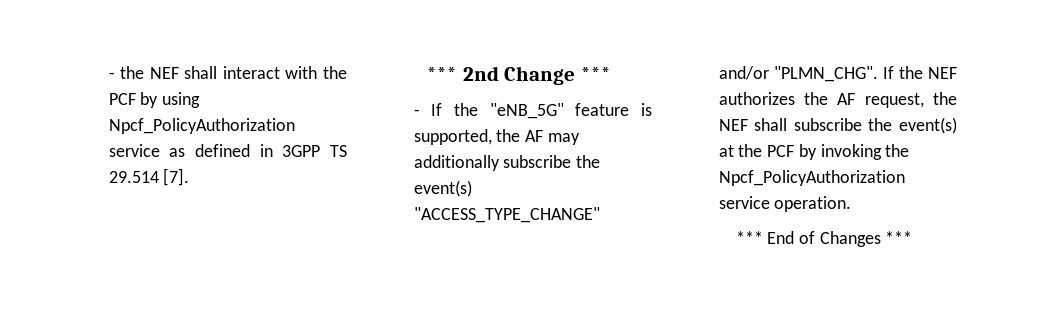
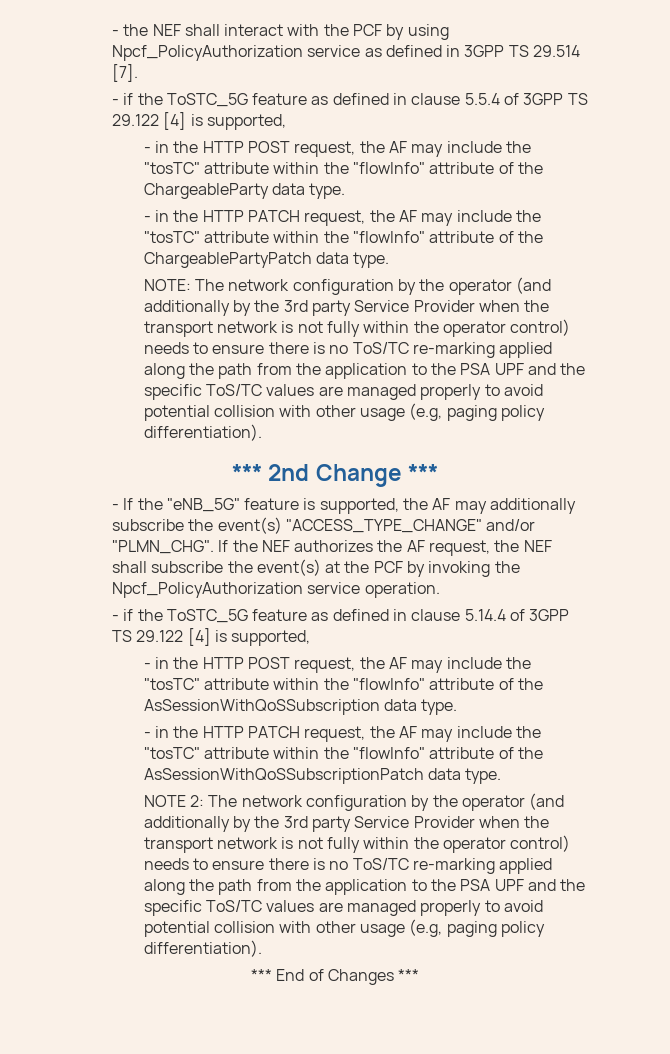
(190, 177) none -> [111,93,588,107] [111,112,286,130] [143,141,531,157] [143,162,543,174] [143,183,346,199] [143,210,541,226] [143,231,543,243] [143,252,390,268] [143,277,551,295] [143,300,550,316] [143,319,571,337] [143,342,553,358] [143,363,586,379] [143,384,543,400] [143,403,545,421] [143,424,262,441] // - if the ToSTC_5G feature as defined in clause 5.5.4 of 3GPP TS 29.122 [4] is supported, // - in the HTTP POST request, the AF may include the "tosTC" attribute within the "flowInfo" attribute of the ChargeableParty data type. // - in the HTTP PATCH request, the AF may include the "tosTC" attribute within the "flowInfo" attribute of the ChargeablePartyPatch data type. // NOTE: The network configuration by the operator (and additionally by the 3rd party Service Provider when the transport network is not fully within the operator control) needs to ensure there is no ToS/TC re-marking applied along the path from the application to the PSA UPF and the specific ToS/TC values are managed properly to avoid potential collision with other usage (e.g, paging policy differentiation).
(852, 204) none -> [111,609,570,623] [111,628,311,646] [143,657,531,673] [143,678,543,690] [143,699,458,715] [143,726,541,742] [143,747,543,759] [143,768,502,784] [143,793,565,811] [143,816,550,832] [143,835,571,853] [143,858,553,874] [143,879,586,895] [143,900,543,916] [143,919,545,937] [143,940,262,957] // - if the ToSTC_5G feature as defined in clause 5.14.4 of 3GPP TS 29.122 [4] is supported, // - in the HTTP POST request, the AF may include the "tosTC" attribute within the "flowInfo" attribute of the AsSessionWithQoSSubscription data type. // - in the HTTP PATCH request, the AF may include the "tosTC" attribute within the "flowInfo" attribute of the AsSessionWithQoSSubscriptionPatch data type. // NOTE 2: The network configuration by the operator (and additionally by the 3rd party Service Provider when the transport network is not fully within the operator control) needs to ensure there is no ToS/TC re-marking applied along the path from the application to the PSA UPF and the specific ToS/TC values are managed properly to avoid potential collision with other usage (e.g, paging policy differentiation).

